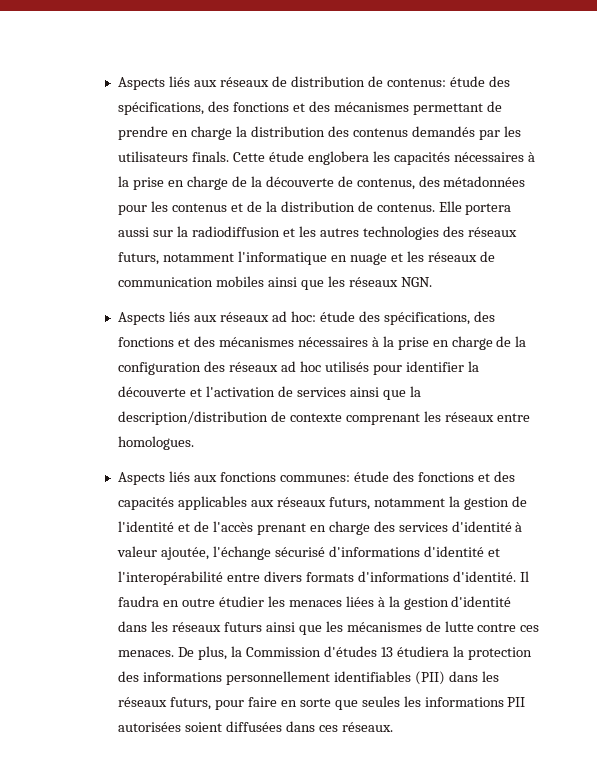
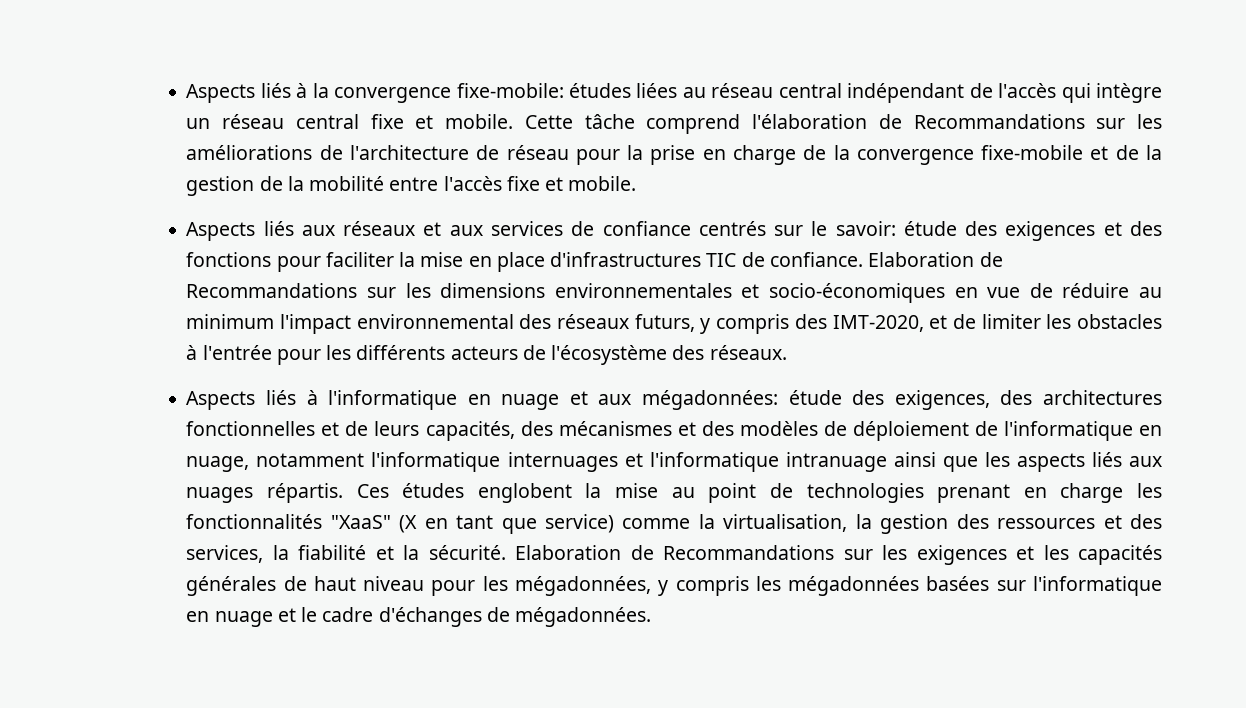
[118,76,510,90] [118,101,502,115] [118,126,521,140] [118,151,535,165] [118,176,526,190] [118,201,512,215] [118,226,517,240] [118,251,495,265] [118,276,432,290] [118,311,495,325] [118,336,527,350] [118,361,479,375] [118,386,421,400] [118,411,530,425] [118,436,195,450] [118,471,515,485] [118,496,527,510] [118,521,523,535] [117,546,500,560] [118,571,529,585] [118,596,512,610] [118,621,540,635] [118,646,532,660] [118,671,499,685] [118,696,526,710] [118,721,393,732] Aspects liés aux réseaux de distribution de contenus: étude des spécifications, des fonctions et des mécanismes permettant de prendre en charge la distribution des contenus demandés par les utilisateurs finals. Cette étude englobera les capacités nécessaires à la prise en charge de la découverte de contenus, des métadonnées pour les contenus et de la distribution de contenus. Elle portera aussi sur la radiodiffusion et les autres technologies des réseaux futurs, notamment l'informatique en nuage et les réseaux de communication mobiles ainsi que les réseaux NGN. // Aspects liés aux réseaux ad hoc: étude des spécifications, des fonctions et des mécanismes nécessaires à la prise en charge de la configuration des réseaux ad hoc utilisés pour identifier la découverte et l'activation de services ainsi que la description/distribution de contexte comprenant les réseaux entre homologues. // Aspects liés aux fonctions communes: étude des fonctions et des capacités applicables aux réseaux futurs, notamment la gestion de l'identité et de l'accès prenant en charge des services d'identité à valeur ajoutée, l'échange sécurisé d'informations d'identité et l'interopérabilité entre divers formats d'informations d'identité. Il faudra en outre étudier les menaces liées à la gestion d'identité dans les réseaux futurs ainsi que les mécanismes de lutte contre ces menaces. De plus, la Commission d'études 13 étudiera la protection des informations personnellement identifiables (PII) dans les réseaux futurs, pour faire en sorte que seules les informations PII autorisées soient diffusées dans ces réseaux. -> [186,83,1163,103] [186,114,1162,134] [186,145,1162,165] [186,176,637,196] [186,221,1163,241] [186,252,1003,272] [186,283,1162,303] [186,314,1163,334] [186,345,787,365] [186,390,1162,410] [186,421,1162,441] [186,452,1163,472] [186,483,1162,503] [186,514,1162,534] [186,545,1162,565] [186,576,1162,596] [186,607,652,627] Aspects liés à la convergence fixe-mobile: études liées au réseau central indépendant de l'accès qui intègre un réseau central fixe et mobile. Cette tâche comprend l'élaboration de Recommandations sur les améliorations de l'architecture de réseau pour la prise en charge de la convergence fixe-mobile et de la gestion de la mobilité entre l'accès fixe et mobile. // Aspects liés aux réseaux et aux services de confiance centrés sur le savoir: étude des exigences et des fonctions pour faciliter la mise en place d'infrastructures TIC de confiance. Elaboration de Recommandations sur les dimensions environnementales et socio-économiques en vue de réduire au minimum l'impact environnemental des réseaux futurs, y compris des IMT-2020, et de limiter les obstacles à l'entrée pour les différents acteurs de l'écosystème des réseaux. // Aspects liés à l'informatique en nuage et aux mégadonnées: étude des exigences, des architectures fonctionnelles et de leurs capacités, des mécanismes et des modèles de déploiement de l'informatique en nuage, notamment l'informatique internuages et l'informatique intranuage ainsi que les aspects liés aux nuages répartis. Ces études englobent la mise au point de technologies prenant en charge les fonctionnalités "XaaS" (X en tant que service) comme la virtualisation, la gestion des ressources et des services, la fiabilité et la sécurité. Elaboration de Recommandations sur les exigences et les capacités générales de haut niveau pour les mégadonnées, y compris les mégadonnées basées sur l'informatique en nuage et le cadre d'échanges de mégadonnées.

